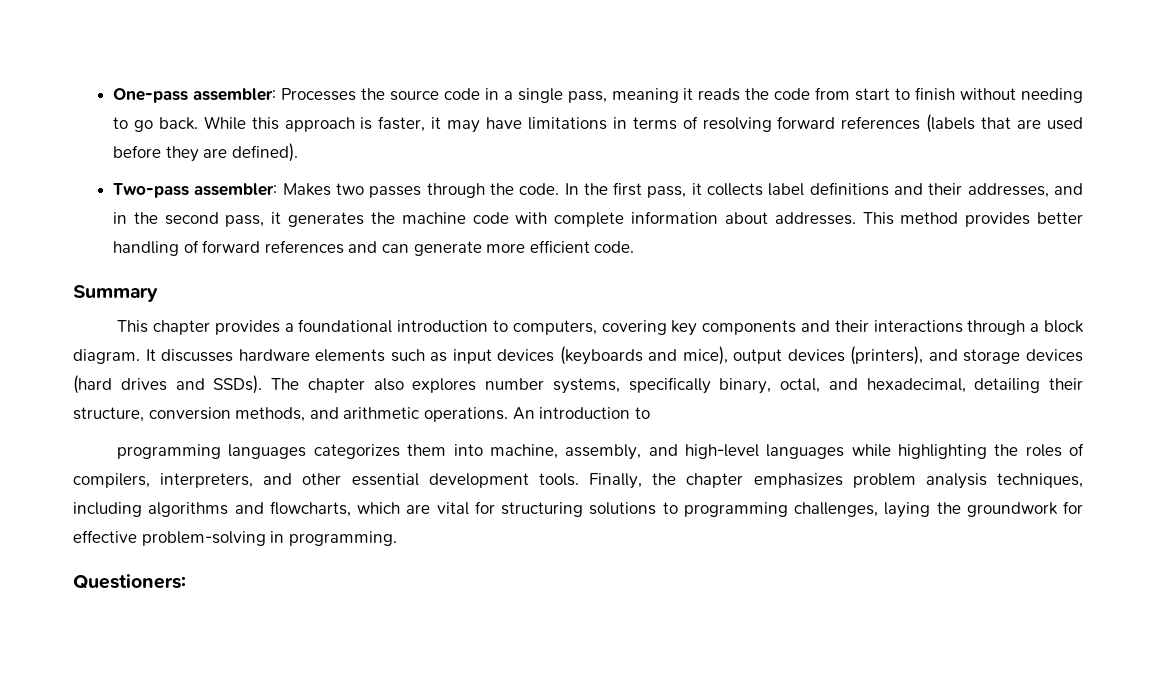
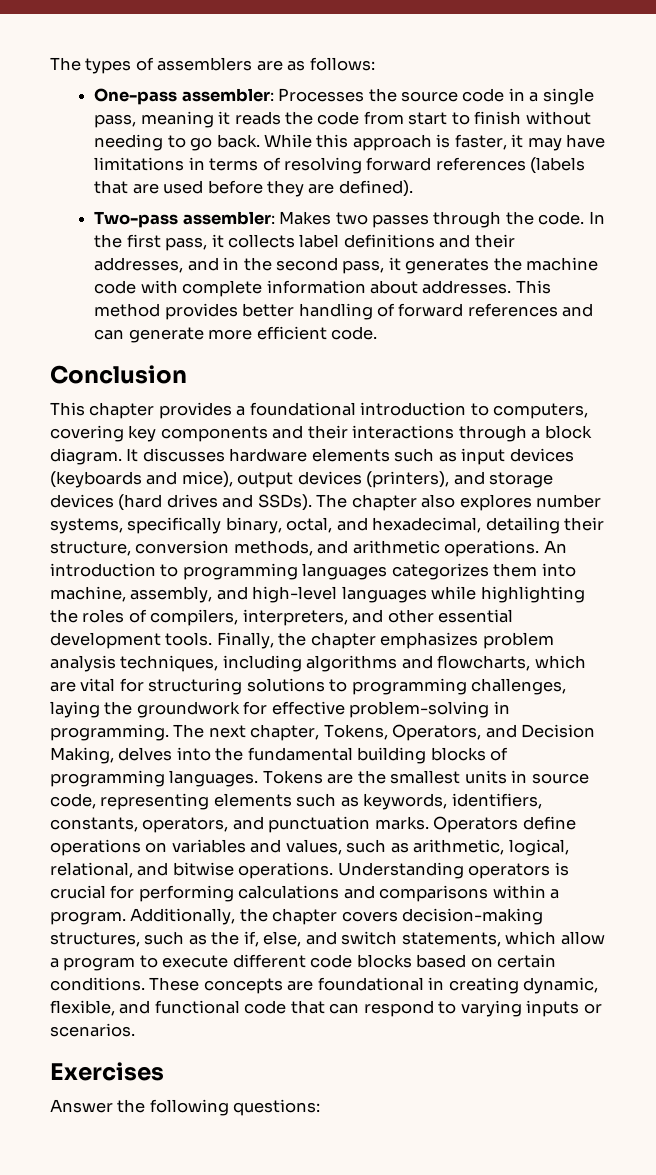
(113, 95) none -> [50,57,375,74] The types of assemblers are as follows: //
[73,285,158,302] Summary -> [50,365,187,384] Conclusion
(650, 413) // -> (179, 570) none
[73,574,186,589] // Questioners: -> [173,724,596,741] [50,747,509,764] [50,770,589,787] [50,793,542,810] [50,816,576,833] [50,839,569,856] [50,862,569,879] [50,885,560,902] [50,908,544,925] [50,931,605,947] [50,954,557,971] [50,977,599,994] [50,1000,602,1017] [50,1023,135,1037] [50,1062,164,1081] [50,1099,321,1116] The next chapter, Tokens, Operators, and Decision Making, delves into the fundamental building blocks of programming languages. Tokens are the smallest units in source code, representing elements such as keywords, identifiers, constants, operators, and punctuation marks. Operators define operations on variables and values, such as arithmetic, logical, relational, and bitwise operations. Understanding operators is crucial for performing calculations and comparisons within a program. Additionally, the chapter covers decision-making structures, such as the if, else, and switch statements, which allow a program to execute different code blocks based on certain conditions. These concepts are foundational in creating dynamic, flexible, and functional code that can respond to varying inputs or scenarios. // Exercises // Answer the following questions:

